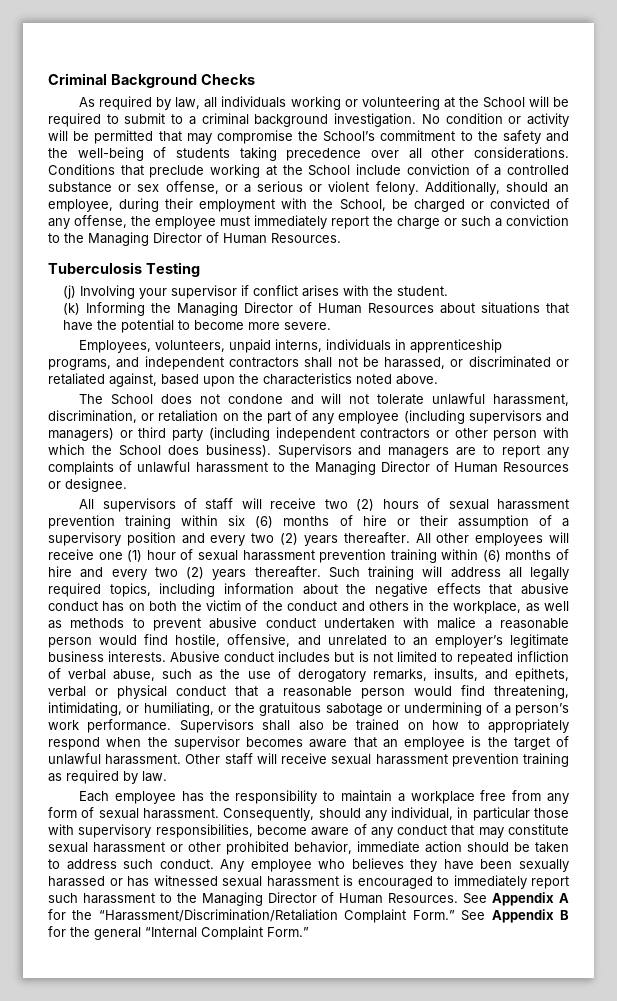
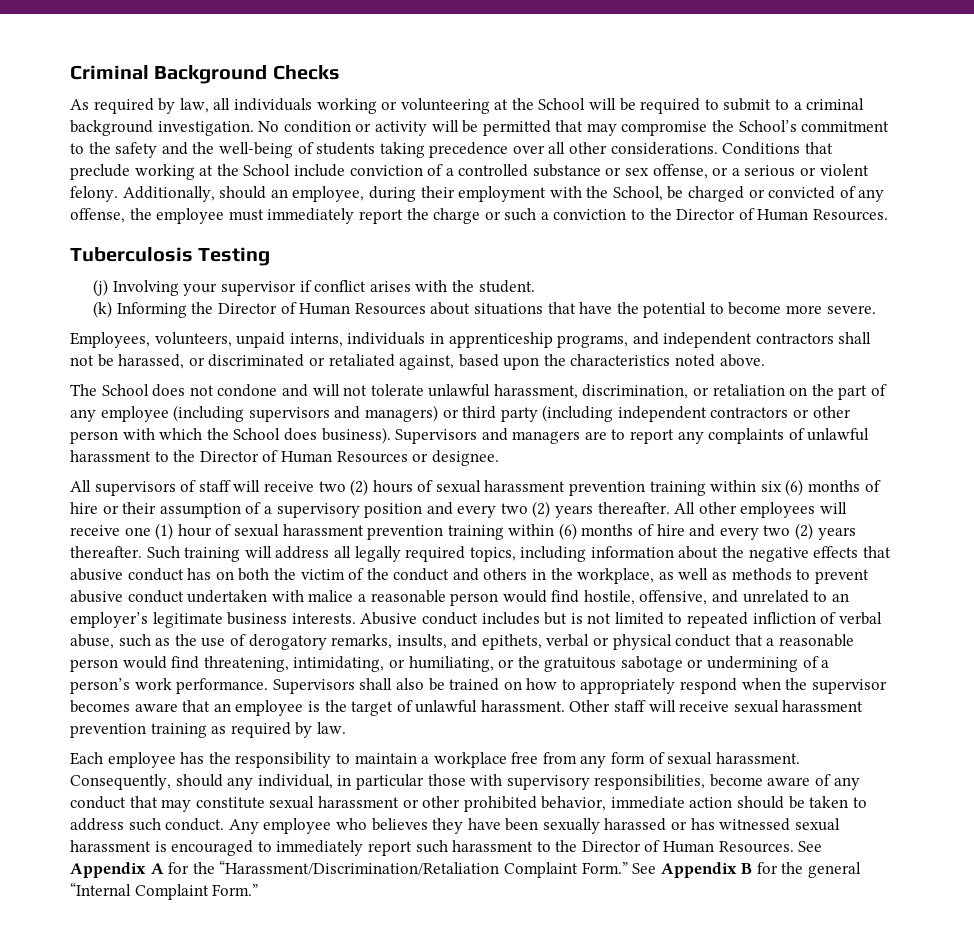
[88,232,149,246] Managing -> (672, 214) none
[177,302,239,316] Managing -> (214, 308) none
[315,461,377,475] Managing -> (196, 456) none
[201,892,263,906] Managing -> (578, 846) none

